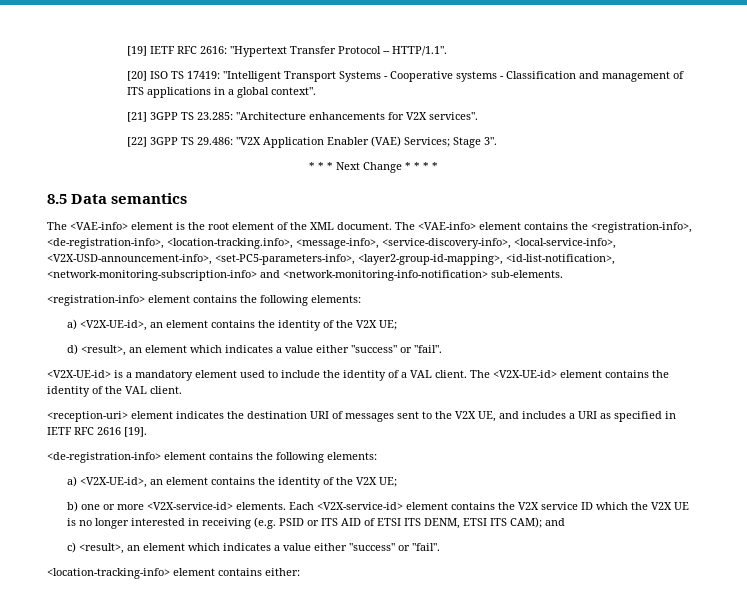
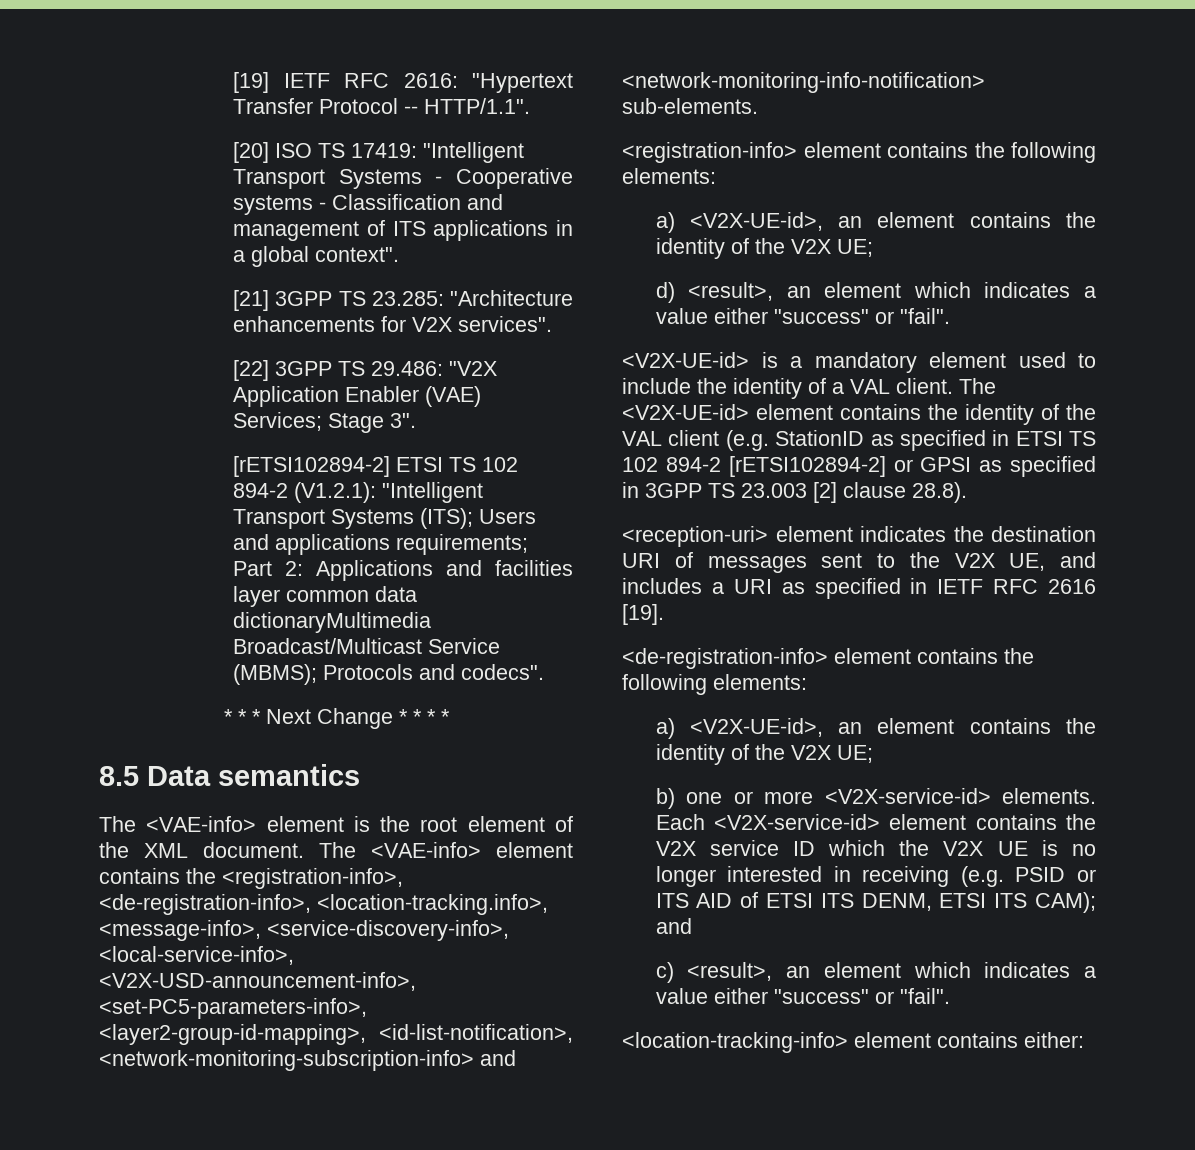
(497, 141) none -> [233,456,519,477] [233,482,484,503] [233,508,537,529] [233,534,529,555] [233,560,573,581] [233,586,418,607] [233,612,432,633] [233,638,501,654] [233,664,545,685] // [rETSI102894-2] ETSI TS 102 894-2 (V1.2.1): "Intelligent Transport Systems (ITS); Users and applications requirements; Part 2: Applications and facilities layer common data dictionaryMultimedia Broadcast/Multicast Service (MBMS); Protocols and codecs".
[150,386,182,394] client. -> [668,430,1096,451] [622,456,1096,477] [622,482,967,503] client (e.g. StationID as specified in ETSI TS 102 894-2 [rETSI102894-2] or GPSI as specified in 3GPP TS 23.003 [2] clause 28.8).

